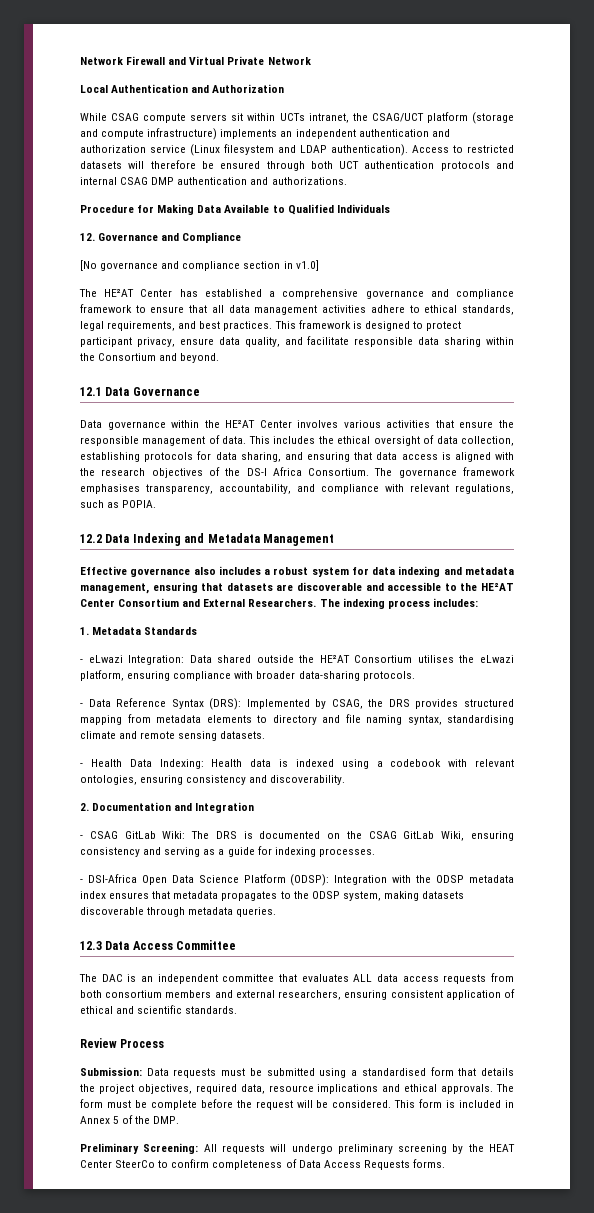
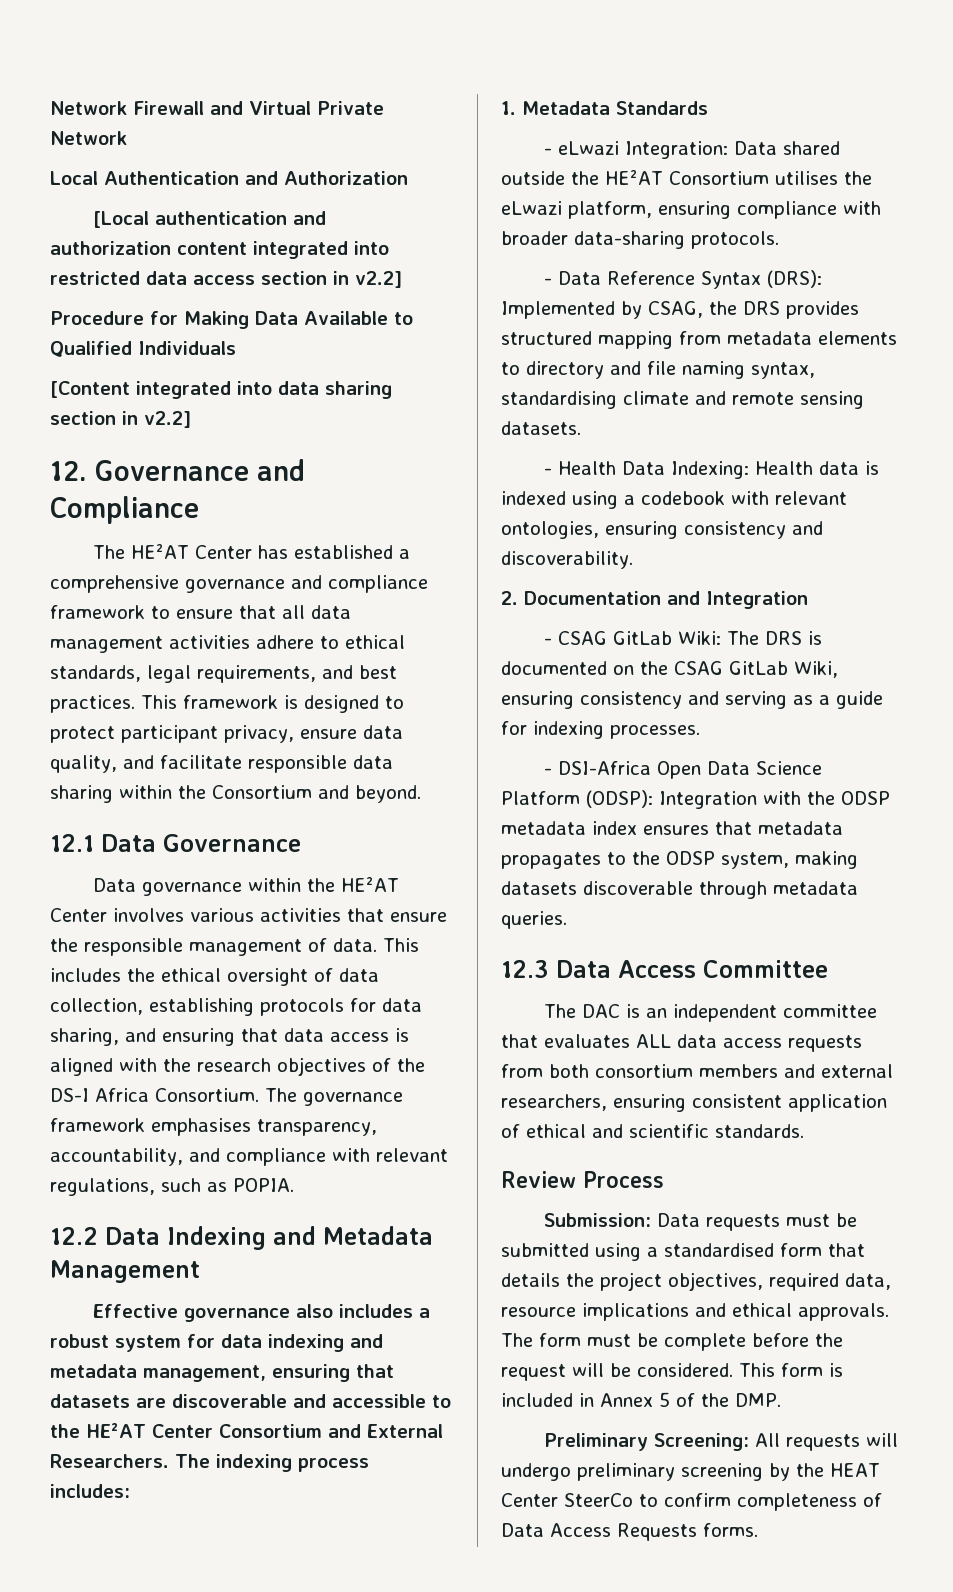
[80,112,514,124] [80,128,450,140] [80,144,514,156] [80,160,514,171] [80,177,347,185] While CSAG compute servers sit within UCTs intranet, the CSAG/UCT platform (storage and compute infrastructure) implements an independent authentication and authorization service (Linux filesystem and LDAP authentication). Access to restricted datasets will therefore be ensured through both UCT authentication protocols and internal CSAG DMP authentication and authorizations. -> [93,211,327,228] [50,241,389,259] [50,271,402,288] [Local authentication and authorization content integrated into restricted data access section in v2.2]
[80,232,242,243] [80,260,319,271] 12. Governance and Compliance // [No governance and compliance section in v1.0] -> [50,381,392,399] [50,411,191,428] [50,459,305,481] [50,496,199,524] [Content integrated into data sharing section in v2.2] // 12. Governance and Compliance

